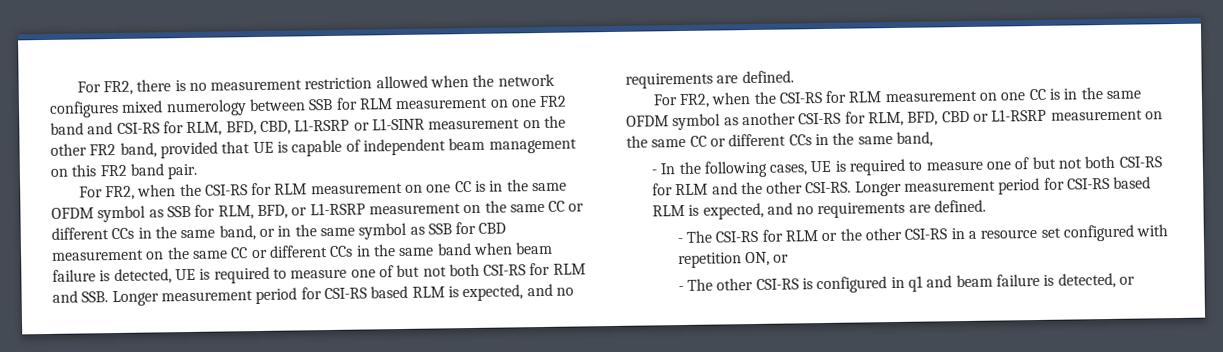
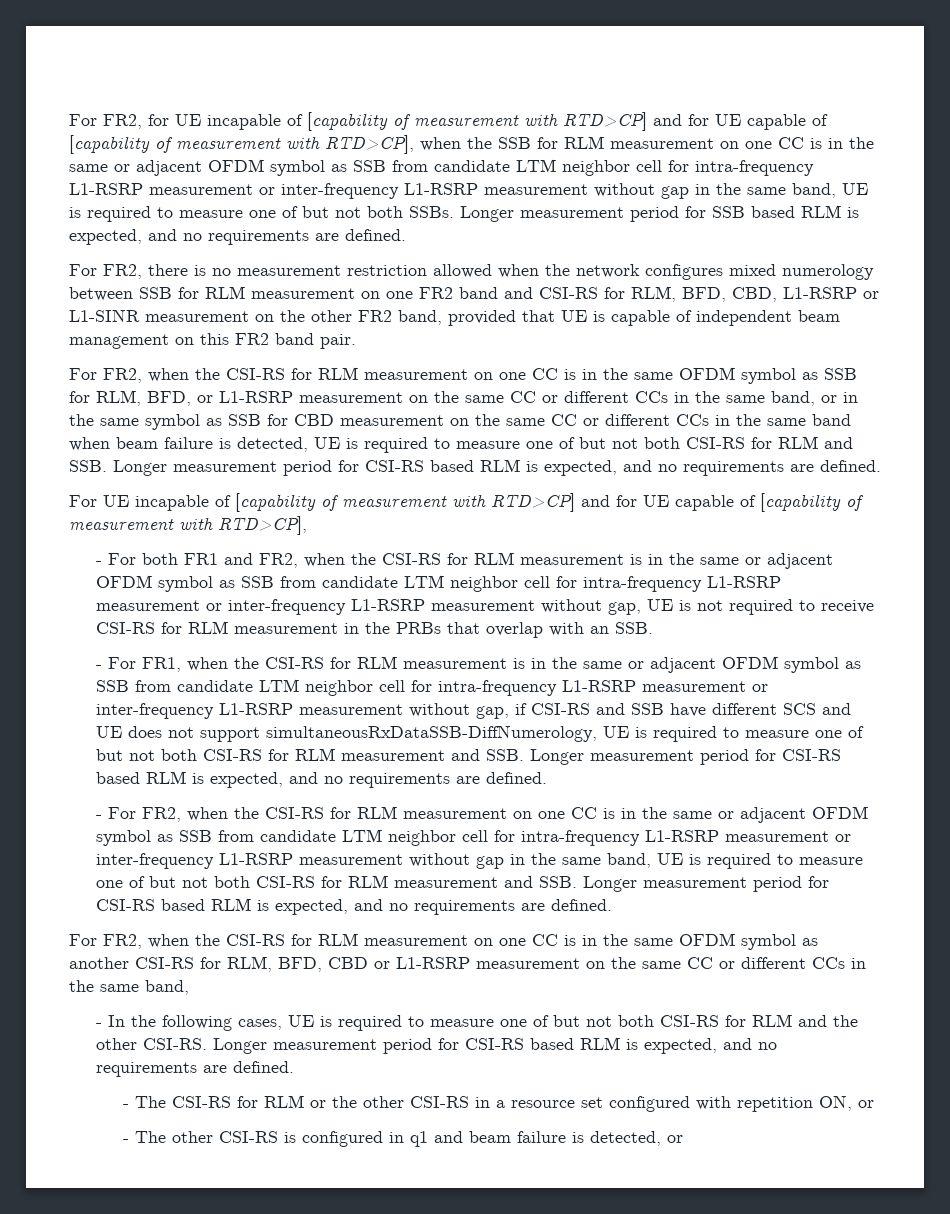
[76,80,133,96] For FR2, -> [69,112,828,131] [69,135,874,154] [69,159,814,176] [69,183,868,199] [69,205,859,222] [69,229,406,245] [69,264,142,279] For FR2, for UE incapable of [capability of measurement with RTD>CP] and for UE capable of [capability of measurement with RTD>CP], when the SSB for RLM measurement on one CC is in the same or adjacent OFDM symbol as SSB from candidate LTM neighbor cell for intra-frequency L1-RSRP measurement or inter-frequency L1-RSRP measurement without gap in the same band, UE is required to measure one of but not both SSBs. Longer measurement period for SSB based RLM is expected, and no requirements are defined. // For FR2,
(794, 77) none -> [69,493,864,512] [69,516,307,535] [95,552,833,569] [95,575,781,592] [95,599,874,615] [95,621,653,638] [95,656,861,673] [95,679,768,696] [95,703,851,719] [95,725,864,742] [95,748,841,765] [95,771,547,788] [95,806,868,823] [95,829,851,846] [95,853,863,869] [95,875,829,892] [95,898,612,915] // For UE incapable of [capability of measurement with RTD>CP] and for UE capable of [capability of measurement with RTD>CP], // - For both FR1 and FR2, when the CSI-RS for RLM measurement is in the same or adjacent OFDM symbol as SSB from candidate LTM neighbor cell for intra-frequency L1-RSRP measurement or inter-frequency L1-RSRP measurement without gap, UE is not required to receive CSI-RS for RLM measurement in the PRBs that overlap with an SSB. // - For FR1, when the CSI-RS for RLM measurement is in the same or adjacent OFDM symbol as SSB from candidate LTM neighbor cell for intra-frequency L1-RSRP measurement or inter-frequency L1-RSRP measurement without gap, if CSI-RS and SSB have different SCS and UE does not support simultaneousRxDataSSB-DiffNumerology, UE is required to measure one of but not both CSI-RS for RLM measurement and SSB. Longer measurement period for CSI-RS based RLM is expected, and no requirements are defined. // - For FR2, when the CSI-RS for RLM measurement on one CC is in the same or adjacent OFDM symbol as SSB from candidate LTM neighbor cell for intra-frequency L1-RSRP measurement or inter-frequency L1-RSRP measurement without gap in the same band, UE is required to measure one of but not both CSI-RS for RLM measurement and SSB. Longer measurement period for CSI-RS based RLM is expected, and no requirements are defined.

